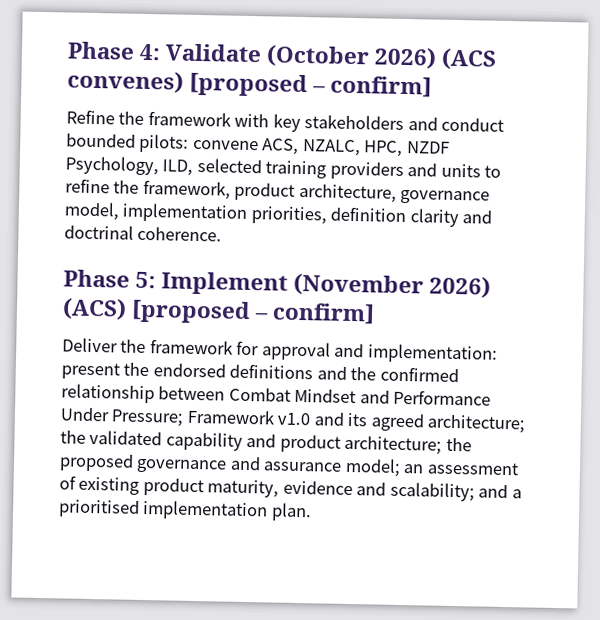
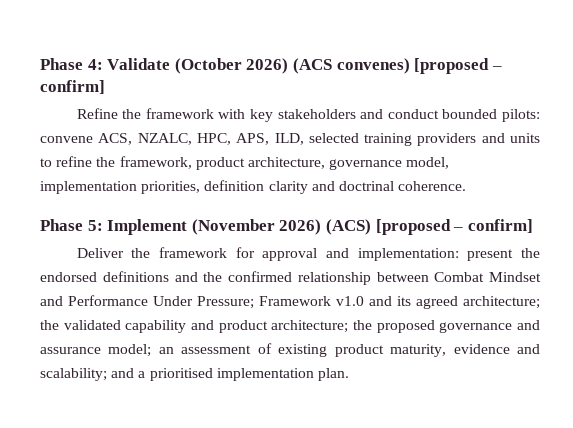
[406,141,450,154] [65,155,159,176] NZDF Psychology, -> [236,133,270,145] APS,

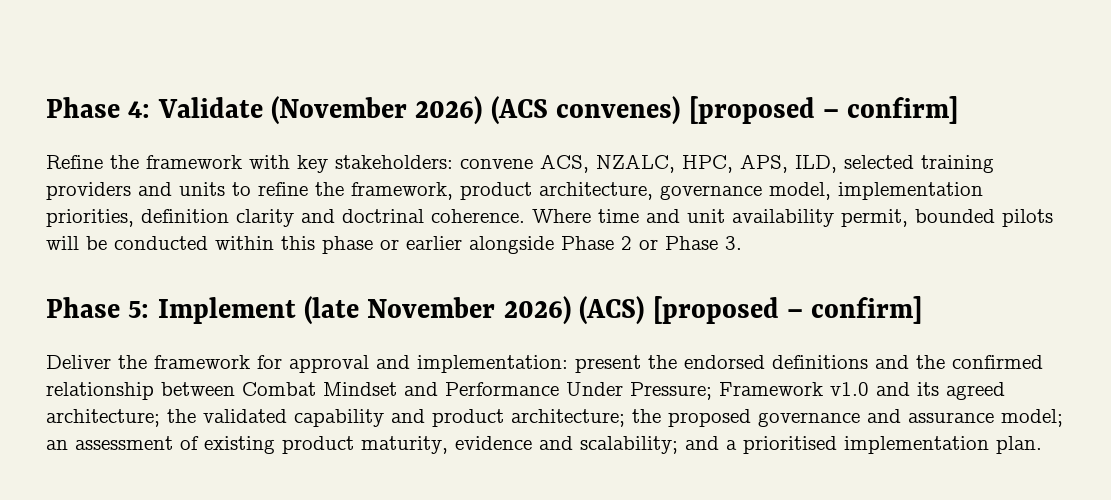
[174,58,242,74] (October -> [271,96,408,125] (November
[277,109,540,122] stakeholders and conduct bounded pilots: -> [335,155,453,169] stakeholders:
(467, 186) none -> [532,209,1053,227] [46,236,742,254] Where time and unit availability permit, bounded pilots will be conducted within this phase or earlier alongside Phase 2 or Phase 3.
[191,219,275,235] (November -> [304,296,496,325] (late November

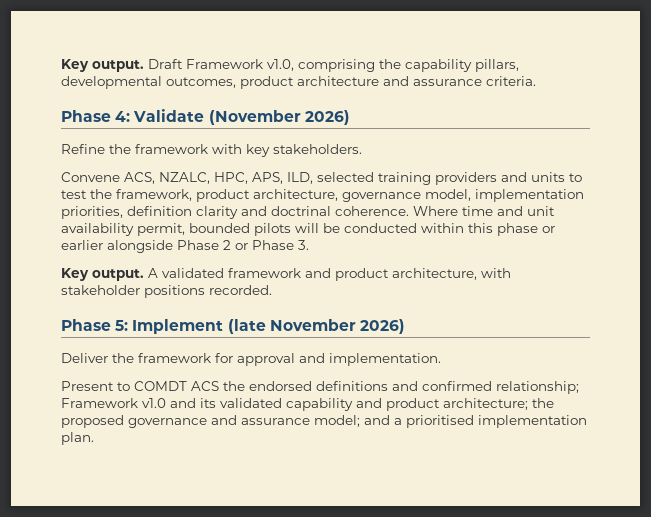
(46, 107) none -> [61,59,519,72] [61,76,536,89] Key output. Draft Framework v1.0, comprising the capability pillars, developmental outcomes, product architecture and assurance criteria. //
[490,96,959,125] (ACS convenes) [proposed – confirm] -> (350, 117) none
[335,155,533,169] stakeholders: convene -> [273,144,362,154] [61,172,120,182] stakeholders. // Convene
[258,182,308,196] refine -> [61,190,87,199] test
(742, 243) none -> [61,268,511,281] [61,285,272,298] // Key output. A validated framework and product architecture, with stakeholder positions recorded.
[579,296,923,325] (ACS) [proposed – confirm] -> (405, 326) none
[417,355,1043,373] [46,382,712,400] implementation: present the endorsed definitions and the confirmed relationship between Combat Mindset and Performance Under Pressure; -> [329,353,441,366] [61,381,579,394] implementation. // Present to COMDT ACS the endorsed definitions and confirmed relationship;
[946,382,1005,400] [46,409,196,427] agreed architecture; the -> (216, 403) none
[46,436,678,454] an assessment of existing product maturity, evidence and scalability; -> (360, 421) none

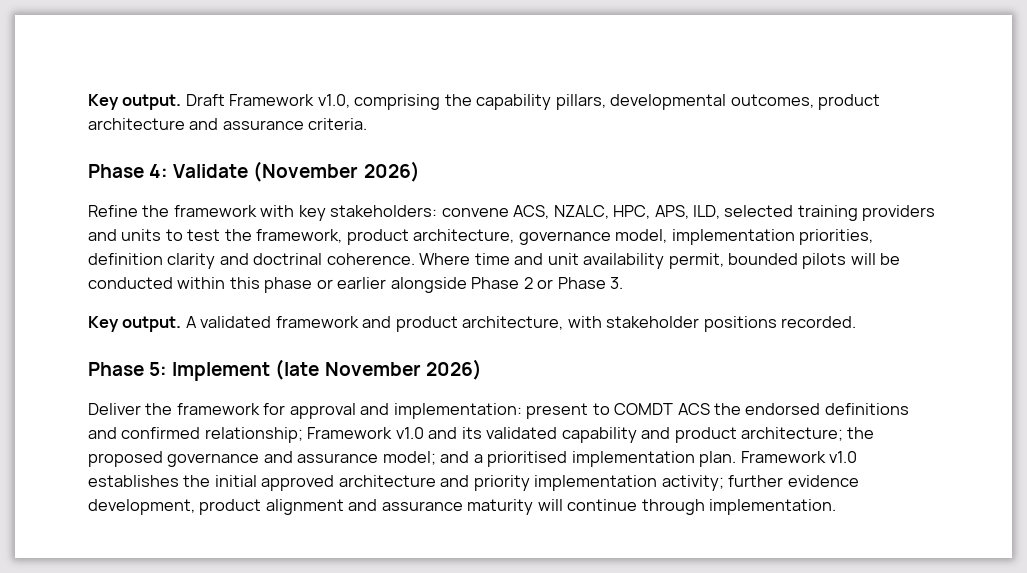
[273,144,362,154] [61,172,120,182] stakeholders. // Convene -> [330,205,509,217] stakeholders: convene
[329,353,441,366] [61,381,114,391] implementation. // Present -> [393,403,589,419] implementation: present
(94, 438) none -> [740,451,858,463] [88,475,859,491] [88,499,837,515] Framework v1.0 establishes the initial approved architecture and priority implementation activity; further evidence development, product alignment and assurance maturity will continue through implementation.

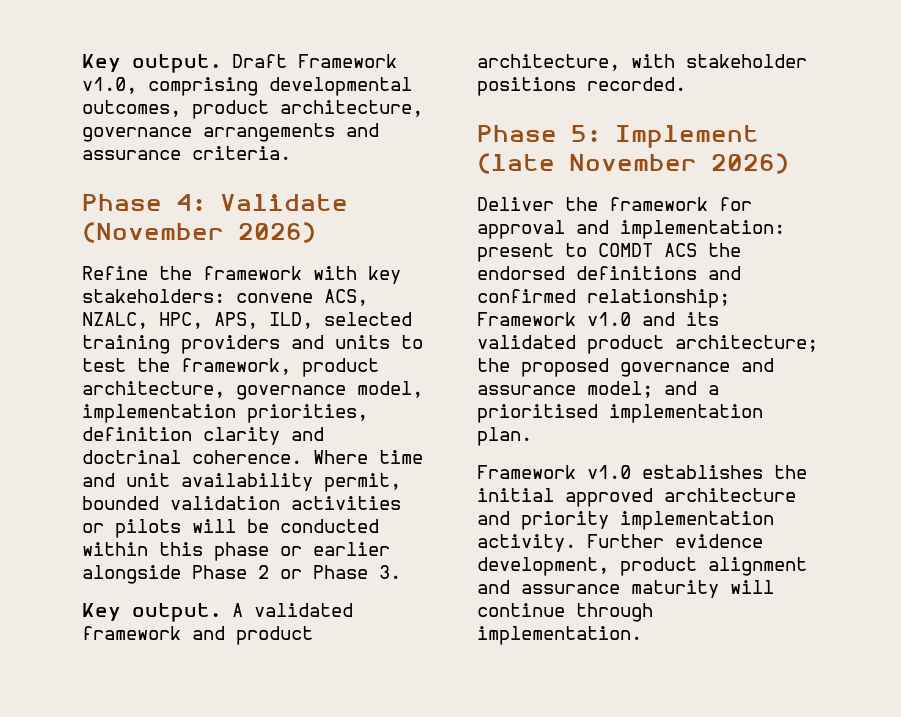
[444,94,881,110] [88,118,185,130] the capability pillars, developmental outcomes, product architecture -> [269,77,412,96] [82,100,423,119] [82,123,335,142] developmental outcomes, product architecture, governance arrangements
(799, 259) none -> [170,496,401,510] [82,523,104,533] validation activities or
[561,427,671,443] capability and -> (576, 342) none
(737, 459) none -> (532, 436) //
[661,475,784,491] activity; further -> [477,534,664,552] activity. Further

